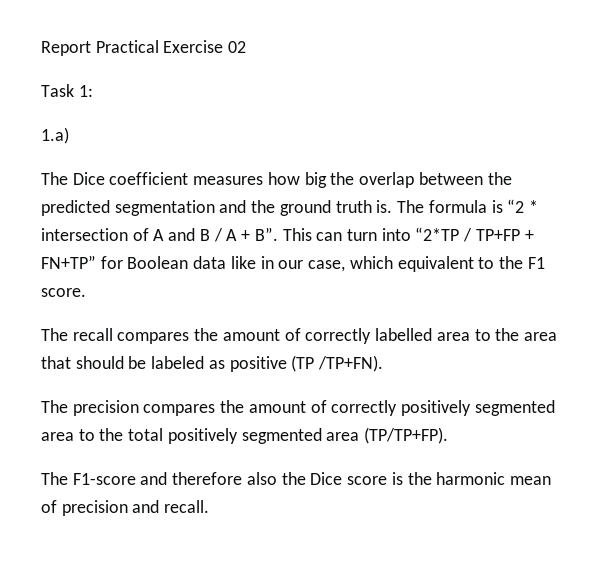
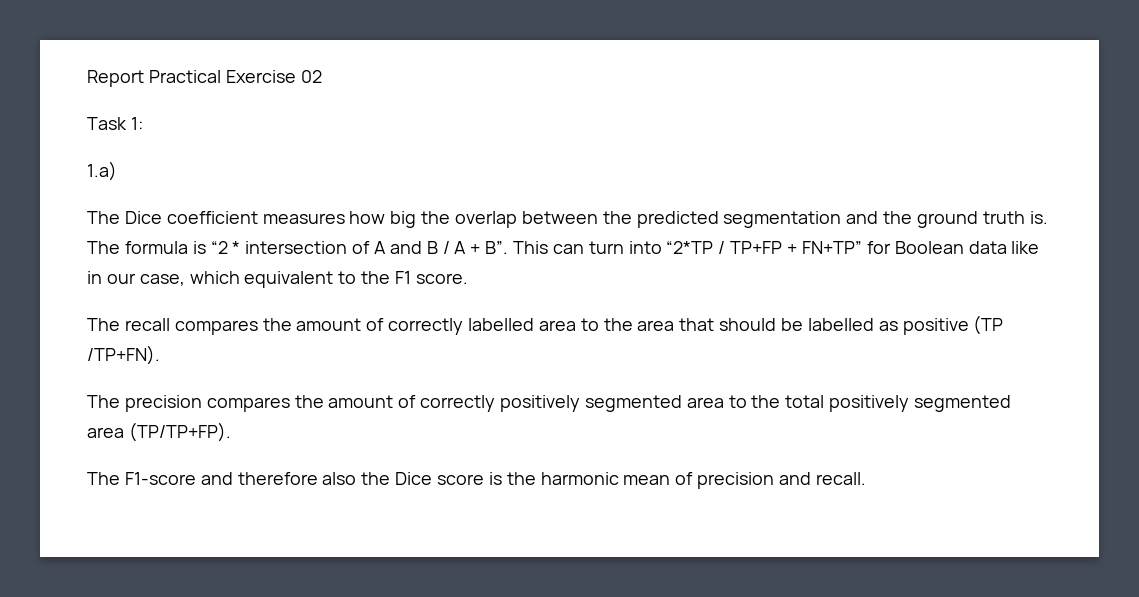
[151,356,205,369] labeled -> [807,318,874,331] labelled

